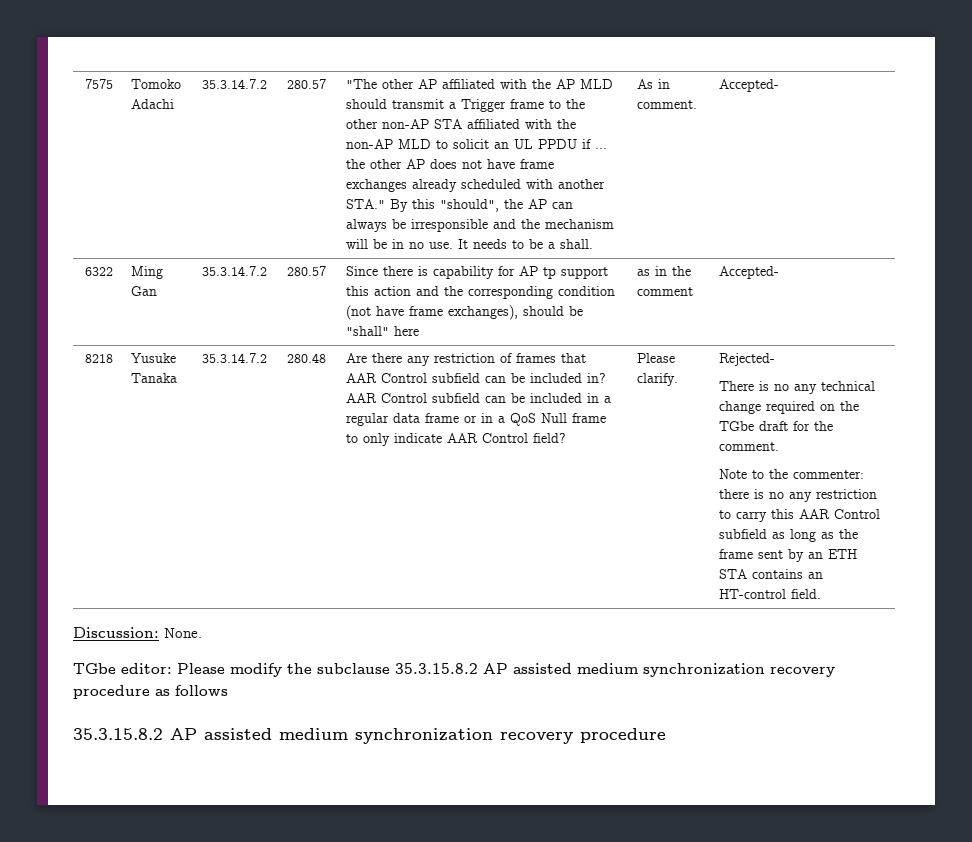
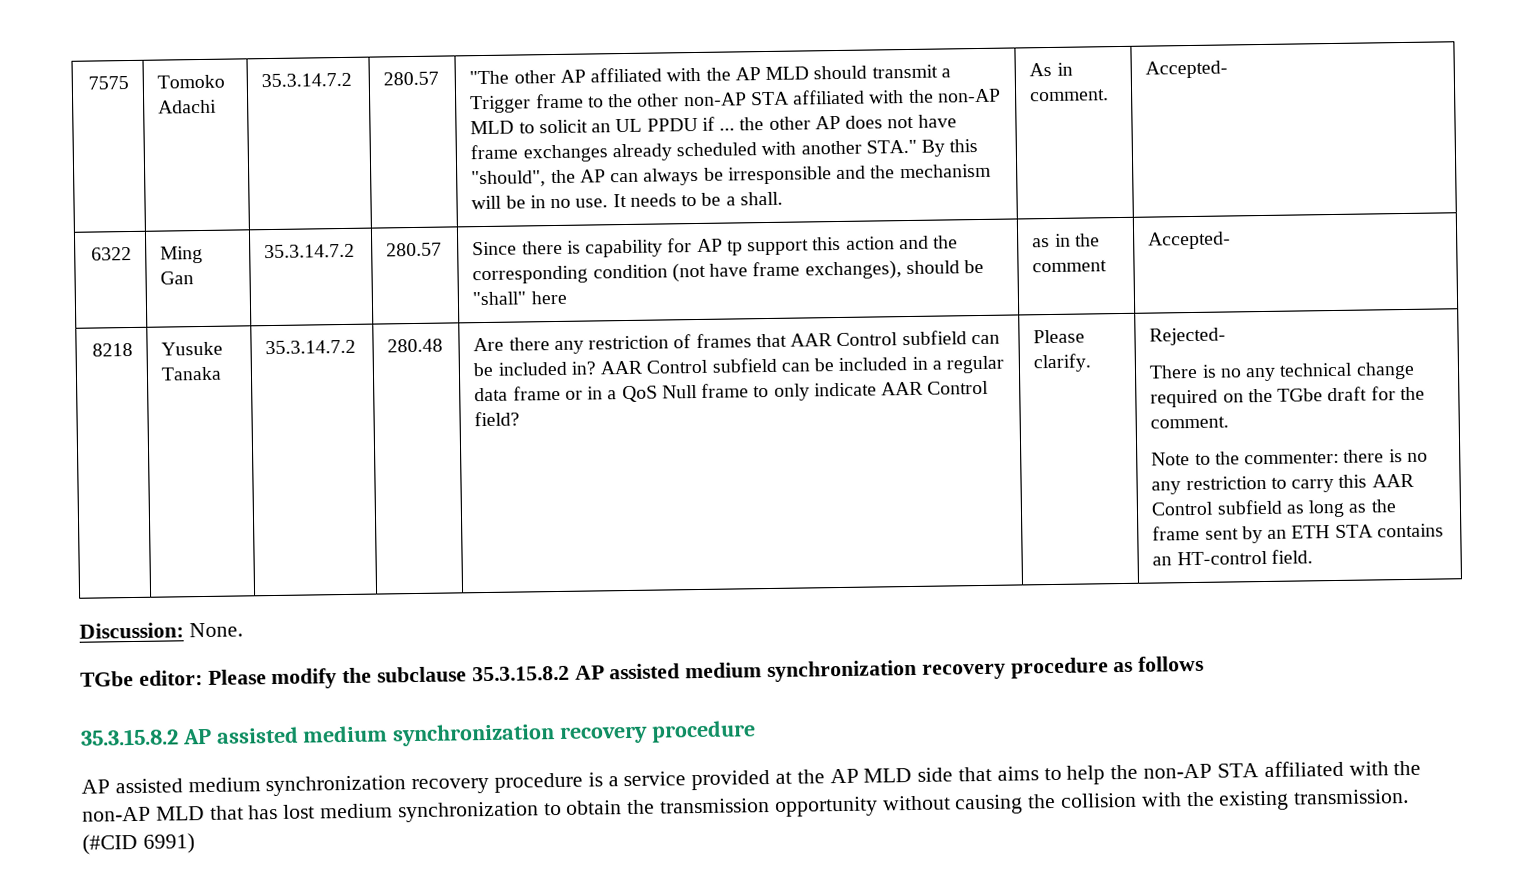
(666, 735) none -> [81,760,1422,797] [82,788,1410,823] [82,833,195,855] // AP assisted medium synchronization recovery procedure is a service provided at the AP MLD side that aims to help the non-AP STA affiliated with the non-AP MLD that has lost medium synchronization to obtain the transmission opportunity without causing the collision with the existing transmission. (#CID 6991)

